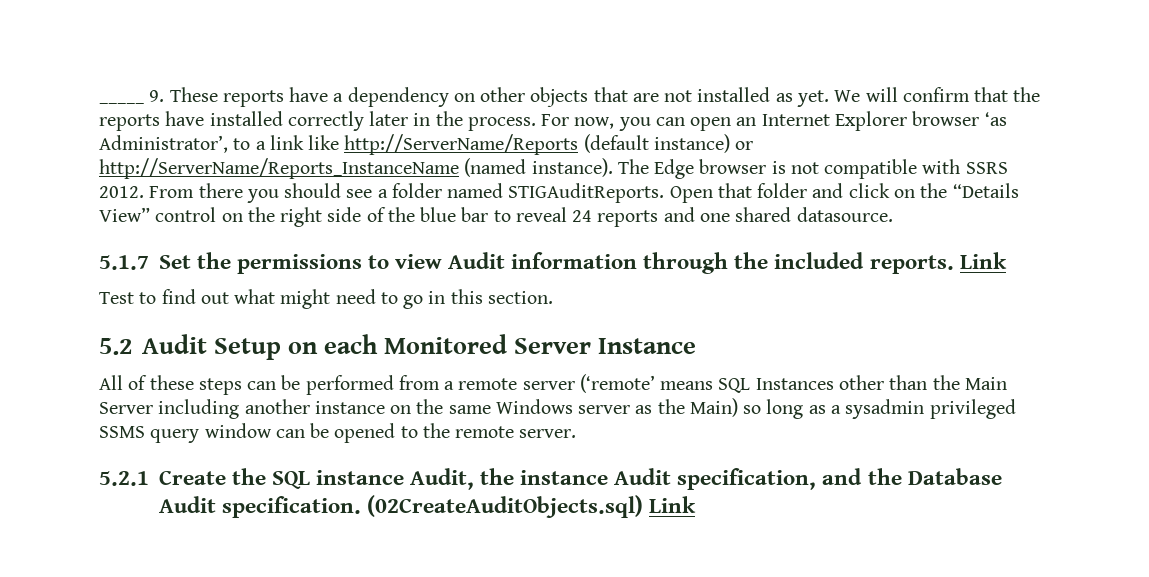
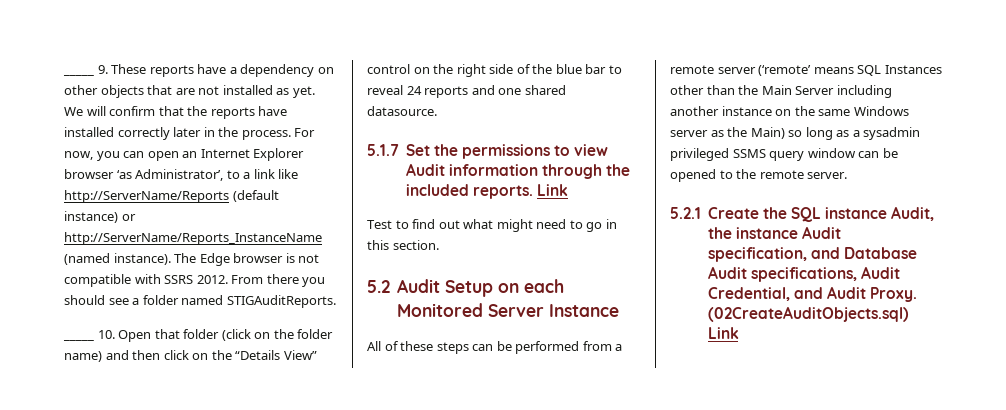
(665, 193) none -> [63,339,94,341] [97,330,115,339] // _____ 10.
[812,183,844,198] and -> [221,329,334,341] [64,350,161,362] (click on the folder name) and then
[867,468,902,485] the -> (840, 253) none
[221,496,361,518] specification. -> [750,266,900,282] [707,286,918,302] specifications, Audit Credential, and Audit Proxy.

